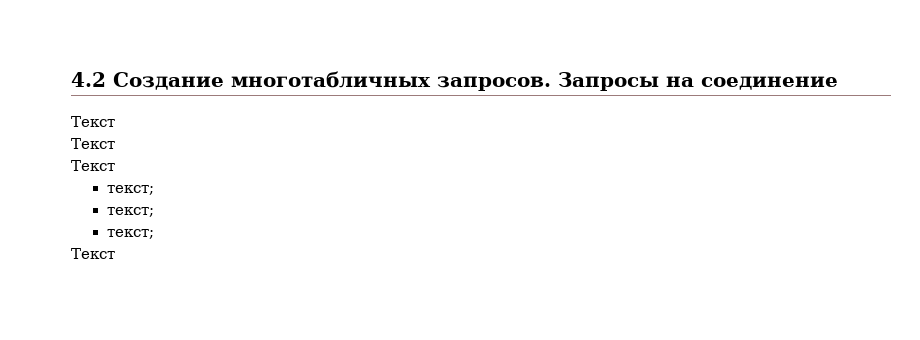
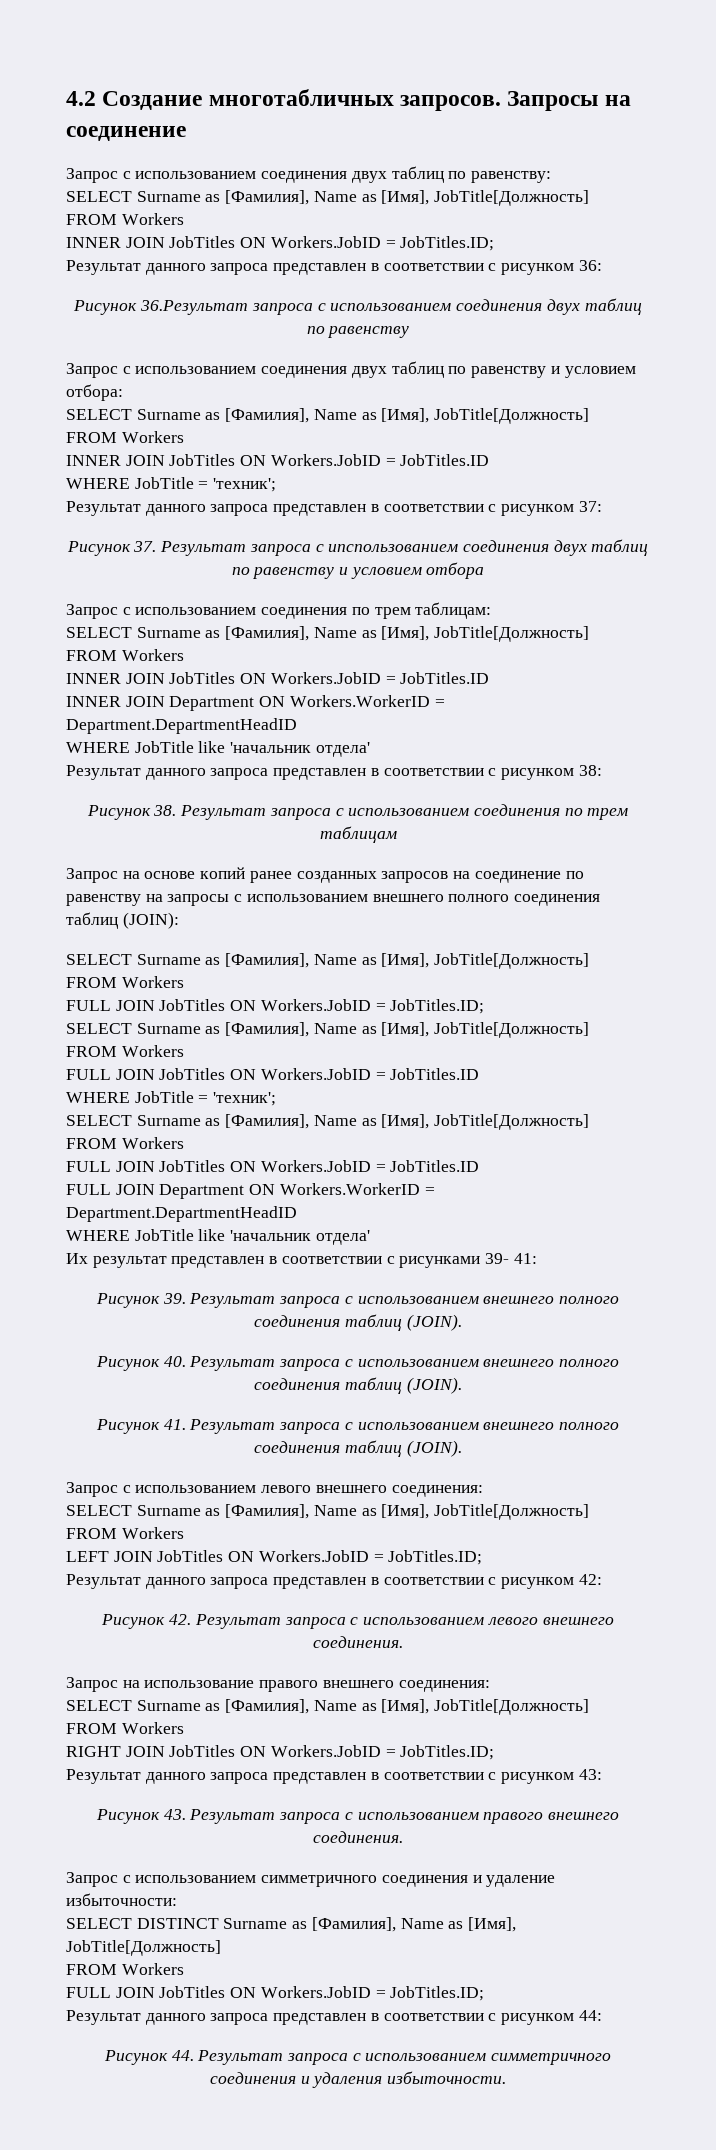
[71,116,115,127] [71,138,115,149] [71,160,115,171] [106,185,154,195] [106,207,154,217] [106,229,154,239] [71,248,115,259] Текст // Текст // Текст // текст; // текст; // текст; // Текст -> [66,166,552,183] [66,190,590,206] [66,213,184,225] [66,236,495,251] [66,260,602,275] [73,298,642,315] [306,326,410,338] [66,361,636,378] [66,384,123,401] [66,408,590,424] [66,431,184,443] [66,454,490,466] [66,477,277,492] [66,501,602,516] [66,539,649,556] [231,562,485,579] [66,602,492,619] [66,626,590,642] [66,649,184,661] [66,672,490,684] [66,695,445,711] [66,718,297,734] [66,741,370,757] [66,765,602,780] [86,804,629,820] [319,826,397,843] [66,867,584,883] [66,894,601,906] [66,912,179,929] [66,953,590,969] [66,976,184,988] [66,999,485,1014] [66,1022,590,1038] [66,1045,184,1057] [66,1068,480,1080] [66,1091,277,1106] [66,1114,590,1130] [66,1137,184,1149] [66,1160,480,1172] [66,1183,435,1199] [66,1206,297,1222] [66,1229,370,1245] [66,1253,537,1268] [95,1293,620,1308] [254,1314,462,1331] [95,1356,620,1371] [254,1377,462,1394] [95,1419,620,1434] [254,1440,462,1457] [66,1482,483,1497] [66,1504,590,1520] [66,1527,184,1539] [66,1550,483,1565] [66,1574,602,1589] [101,1614,614,1629] [313,1636,403,1648] [66,1677,490,1692] [66,1699,590,1715] [66,1722,184,1734] [66,1745,495,1760] [66,1769,602,1784] [95,1809,620,1824] [313,1831,403,1843] [66,1872,556,1887] [66,1893,177,1906] [66,1917,517,1932] [66,1940,221,1956] [66,1963,184,1975] [66,1986,485,2001] [66,2010,602,2025] [103,2050,612,2065] [209,2071,507,2088] Запрос с использованием соединения двух таблиц по равенству: // SELECT Surname as [Фамилия], Name as [Имя], JobTitle[Должность] // FROM Workers // INNER JOIN JobTitles ON Workers.JobID = JobTitles.ID; // Результат данного запроса представлен в соответствии с рисунком 36: // Рисунок 36.Результат запроса с использованием соединения двух таблиц по равенству // Запрос с использованием соединения двух таблиц по равенству и условием отбора: // SELECT Surname as [Фамилия], Name as [Имя], JobTitle[Должность] // FROM Workers // INNER JOIN JobTitles ON Workers.JobID = JobTitles.ID // WHERE JobTitle = 'техник'; // Результат данного запроса представлен в соответствии с рисунком 37: // Рисунок 37. Результат запроса с ипспользованием соединения двух таблиц по равенству и условием отбора // Запрос с использованием соединения по трем таблицам: // SELECT Surname as [Фамилия], Name as [Имя], JobTitle[Должность] // FROM Workers // INNER JOIN JobTitles ON Workers.JobID = JobTitles.ID // INNER JOIN Department ON Workers.WorkerID = Department.DepartmentHeadID // WHERE JobTitle like 'начальник отдела' // Результат данного запроса представлен в соответствии с рисунком 38: // Рисунок 38. Результат запроса с использованием соединения по трем таблицам // Запрос на основе копий ранее созданных запросов на соединение по равенству на запросы с использованием внешнего полного соединения таблиц (JOIN): // SELECT Surname as [Фамилия], Name as [Имя], JobTitle[Должность] // FROM Workers // FULL JOIN JobTitles ON Workers.JobID = JobTitles.ID; // SELECT Surname as [Фамилия], Name as [Имя], JobTitle[Должность] // FROM Workers // FULL JOIN JobTitles ON Workers.JobID = JobTitles.ID // WHERE JobTitle = 'техник'; // SELECT Surname as [Фамилия], Name as [Имя], JobTitle[Должность] // FROM Workers // FULL JOIN JobTitles ON Workers.JobID = JobTitles.ID // FULL JOIN Department ON Workers.WorkerID = Department.DepartmentHeadID // WHERE JobTitle like 'начальник отдела' // Их результат представлен в соответствии с рисунками 39- 41: // Рисунок 39. Результат запроса с использованием внешнего полного соединения таблиц (JOIN). // Рисунок 40. Результат запроса с использованием внешнего полного соединения таблиц (JOIN). // Рисунок 41. Результат запроса с использованием внешнего полного соединения таблиц (JOIN). // Запрос с использованием левого внешнего соединения: // SELECT Surname as [Фамилия], Name as [Имя], JobTitle[Должность] // FROM Workers // LEFT JOIN JobTitles ON Workers.JobID = JobTitles.ID; // Результат данного запроса представлен в соответствии с рисунком 42: // Рисунок 42. Результат запроса с использованием левого внешнего соединения. // Запрос на использование правого внешнего соединения: // SELECT Surname as [Фамилия], Name as [Имя], JobTitle[Должность] // FROM Workers // RIGHT JOIN JobTitles ON Workers.JobID = JobTitles.ID; // Результат данного запроса представлен в соответствии с рисунком 43: // Рисунок 43. Результат запроса с использованием правого внешнего соединения. // Запрос с использованием симметричного соединения и удаление избыточности: // SELECT DISTINCT Surname as [Фамилия], Name as [Имя], JobTitle[Должность] // FROM Workers // FULL JOIN JobTitles ON Workers.JobID = JobTitles.ID; // Результат данного запроса представлен в соответствии с рисунком 44: // Рисунок 44. Результат запроса с использованием симметричного соединения и удаления избыточности.

